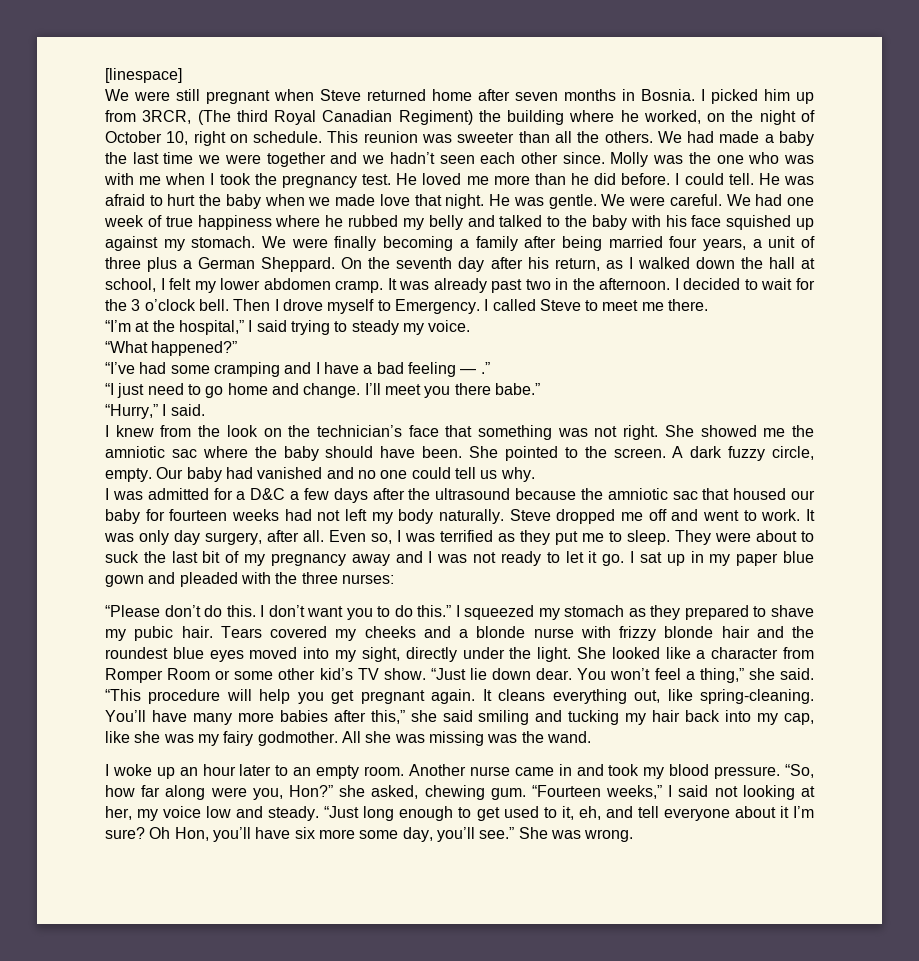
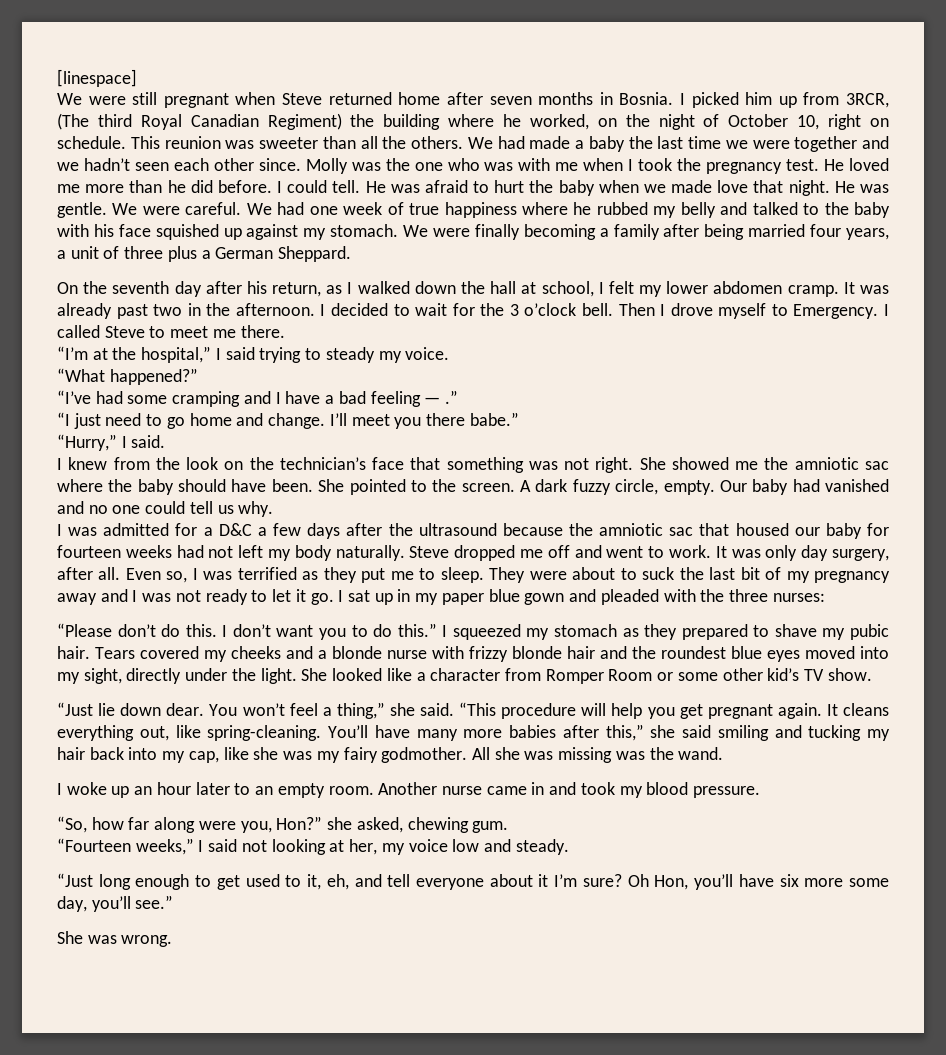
(336, 264) none -> (352, 254) //
(426, 674) none -> (872, 674) //
(781, 772) none -> (761, 792) //
(526, 794) none -> (509, 827) //
(320, 813) none -> (569, 847) //
(515, 833) none -> (174, 902) //

